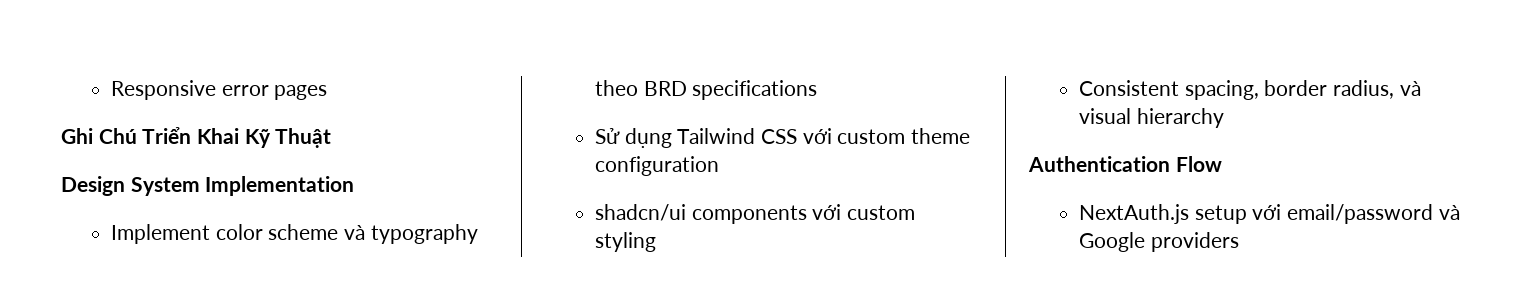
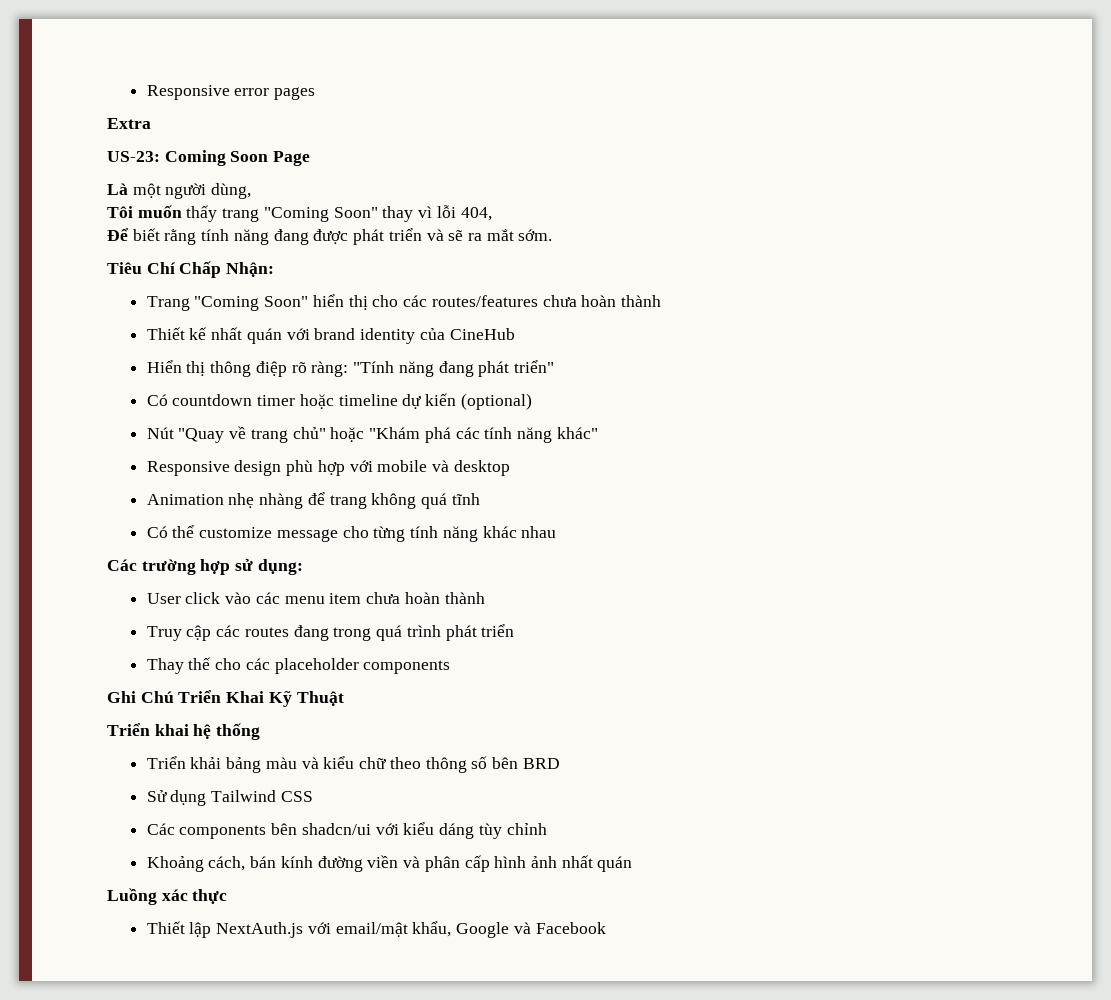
(328, 92) none -> [107,118,151,129] [107,150,311,166] [107,183,252,199] [107,205,492,222] [107,228,553,245] [107,261,275,278] [146,294,661,311] [146,327,515,344] [146,360,554,377] [146,393,532,410] [146,426,598,443] [146,460,510,476] [146,492,480,509] [146,525,557,542] [107,559,303,575] [146,592,485,604] [146,624,515,641] [146,657,451,674] // Extra // US-23: Coming Soon Page // Là một người dùng, // Tôi muốn thấy trang "Coming Soon" thay vì lỗi 404, // Để biết rằng tính năng đang được phát triển và sẽ ra mắt sớm. // Tiêu Chí Chấp Nhận: // Trang "Coming Soon" hiển thị cho các routes/features chưa hoàn thành // Thiết kế nhất quán với brand identity của CineHub // Hiển thị thông điệp rõ ràng: "Tính năng đang phát triển" // Có countdown timer hoặc timeline dự kiến (optional) // Nút "Quay về trang chủ" hoặc "Khám phá các tính năng khác" // Responsive design phù hợp với mobile và desktop // Animation nhẹ nhàng để trang không quá tĩnh // Có thể customize message cho từng tính năng khác nhau // Các trường hợp sử dụng: // User click vào các menu item chưa hoàn thành // Truy cập các routes đang trong quá trình phát triển // Thay thế cho các placeholder components
[61,176,355,196] [110,224,478,244] [594,80,638,96] Design System Implementation // Implement color scheme và typography theo -> [107,723,261,740] [146,756,518,773] Triển khai hệ thống // Triển khải bảng màu và kiểu chữ theo thông số bên
[692,80,818,100] specifications -> (560, 763) none
[802,128,970,144] [594,156,719,176] [594,204,915,224] [594,232,656,252] [1078,80,1421,100] [1078,108,1224,128] [1028,156,1222,172] [1078,204,1460,224] [1078,232,1239,252] với custom theme configuration // shadcn/ui components với custom styling // Consistent spacing, border radius, và visual hierarchy // Authentication Flow // NextAuth.js setup với email/password và Google providers -> [146,822,547,839] [146,855,633,872] [107,888,228,905] [146,921,606,938] // Các components bên shadcn/ui với kiểu dáng tùy chỉnh // Khoảng cách, bán kính đường viền và phân cấp hình ảnh nhất quán // Luồng xác thực // Thiết lập NextAuth.js với email/mật khẩu, Google và Facebook

